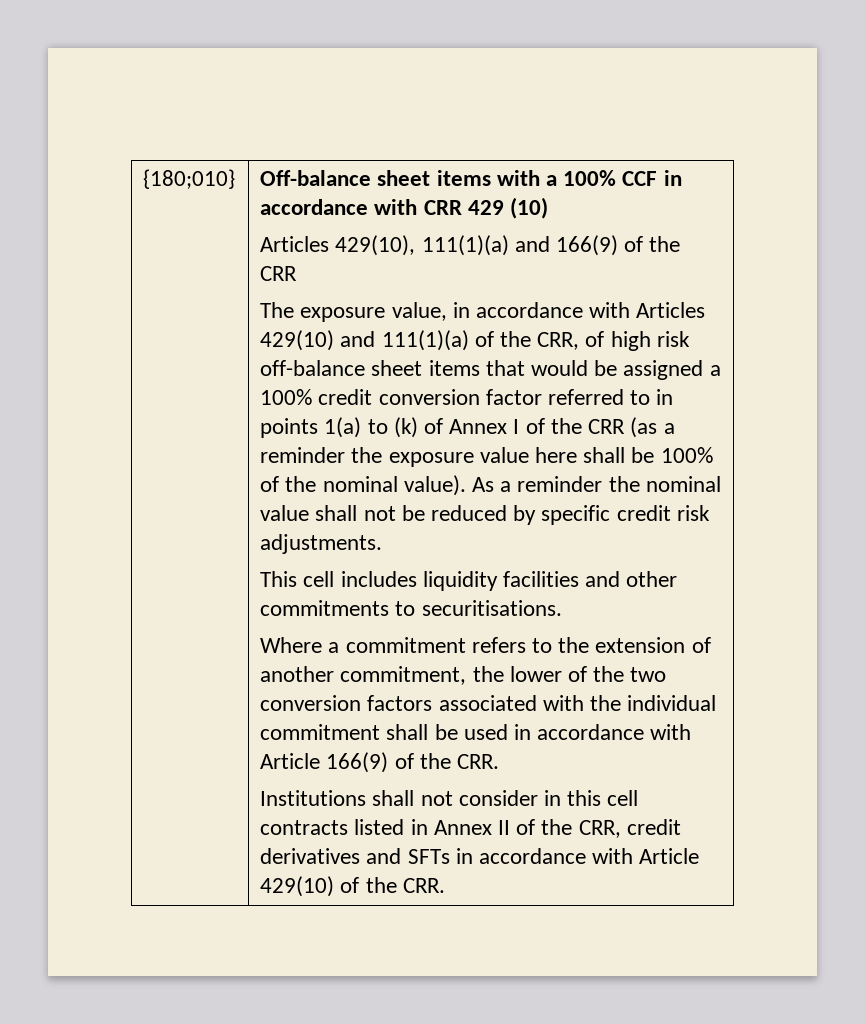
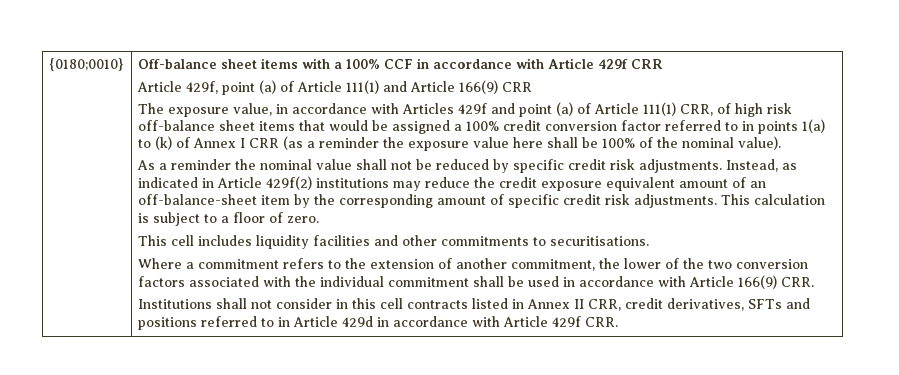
[143,169,236,189] {180;010} -> [49,58,124,71] {0180;0010}
[423,197,549,219] [260,235,681,256] CRR 429 (10) // Articles 429(10), 111(1)(a) and 166(9) of the -> [548,58,664,69] [137,80,499,95] Article 429f CRR // Article 429f, point (a) of Article 111(1) and Article 166(9)
[260,330,532,351] 429(10) and 111(1)(a) of the -> [458,102,677,117] 429f and point (a) of Article 111(1)
[525,418,582,434] of the -> (246, 143) none
(466, 485) none -> (782, 143) //
(383, 544) none -> [726,159,798,172] [138,176,767,191] [138,194,826,208] [138,212,320,226] Instead, as indicated in Article 429f(2) institutions may reduce the credit exposure equivalent amount of an off-balance-sheet item by the corresponding amount of specific credit risk adjustments. This calculation is subject to a floor of zero.
[394,753,451,769] of the -> (778, 282) none
[516,819,681,838] [260,848,700,864] [260,876,397,897] of the CRR, credit derivatives and SFTs in accordance with Article 429(10) of the -> [588,298,811,311] [138,316,582,330] CRR, credit derivatives, SFTs and positions referred to in Article 429d in accordance with Article 429f

